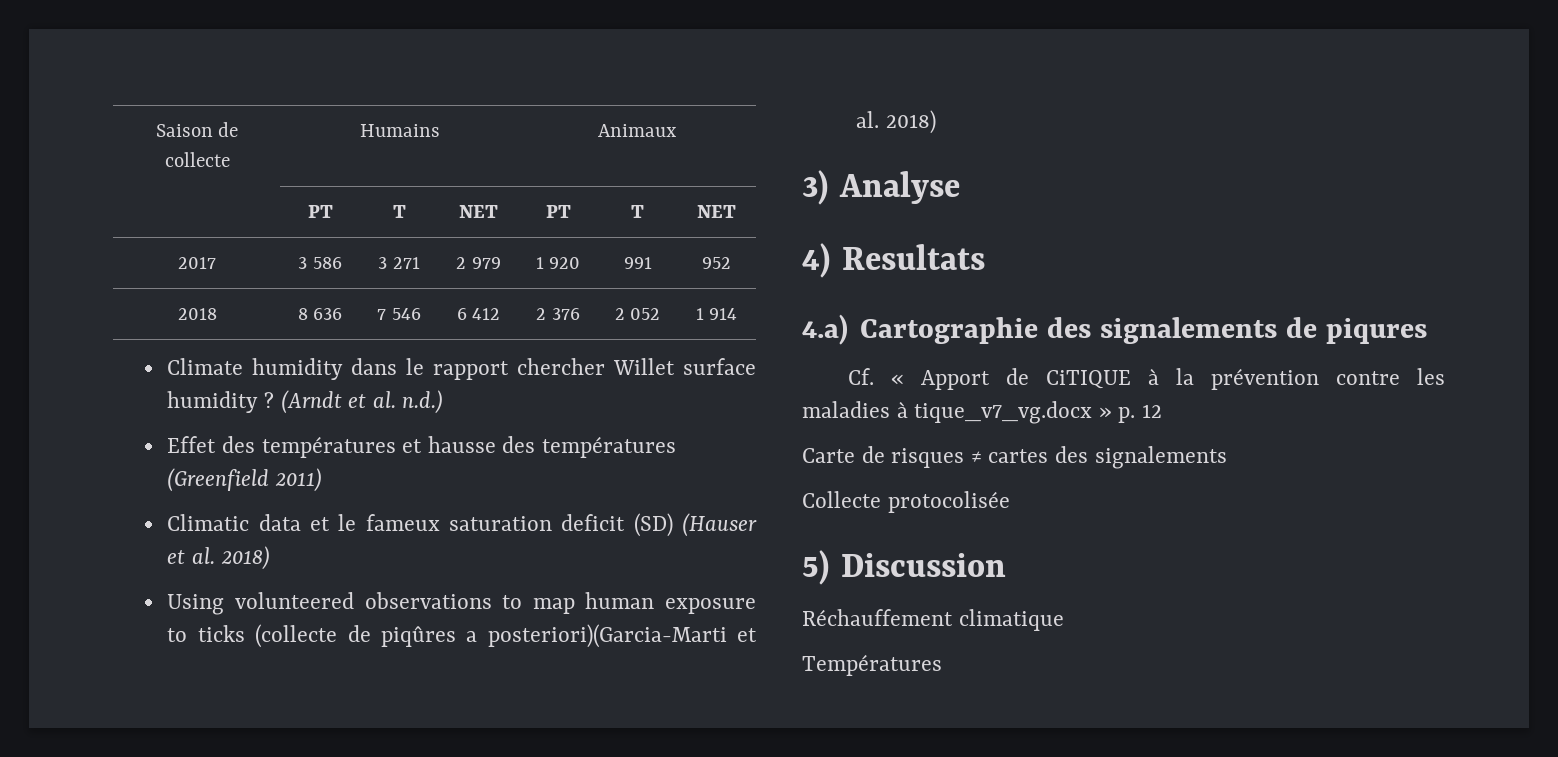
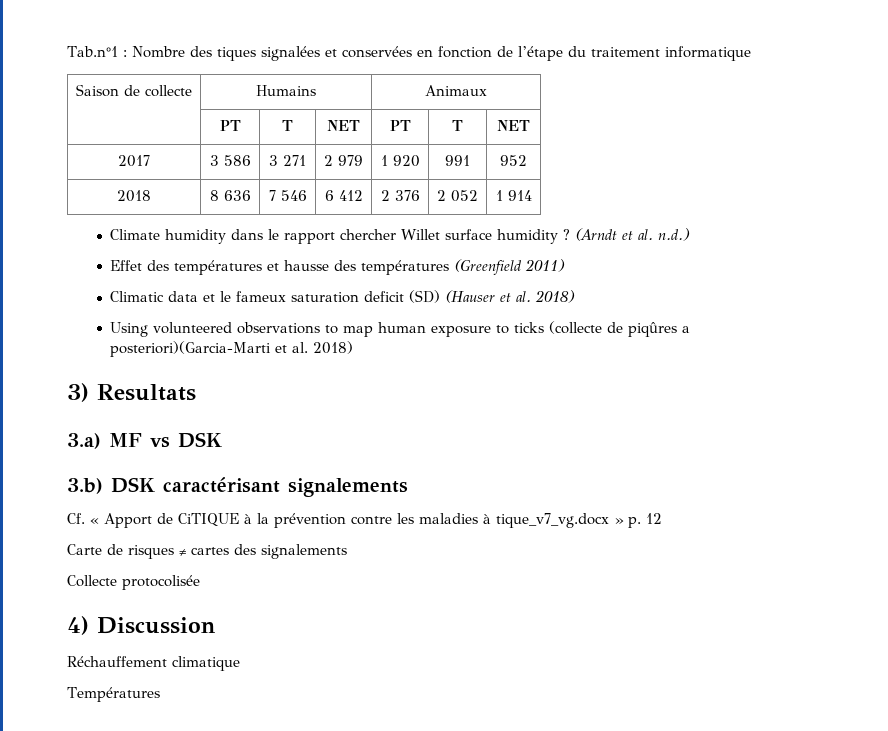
(155, 130) none -> [67,46,751,61] Tab.n°1 : Nombre des tiques signalées et conservées en fonction de l’étape du traitement informatique //
[839,171,961,204] [802,243,830,278] Analyse // 4) -> (89, 392) none
[802,314,1427,345] 4.a) Cartographie des signalements de piqures -> [67,432,222,449] [67,477,408,497] 3.a) MF vs DSK // 3.b) DSK caractérisant signalements
[802,550,829,585] 5) -> [67,616,89,635] 4)

